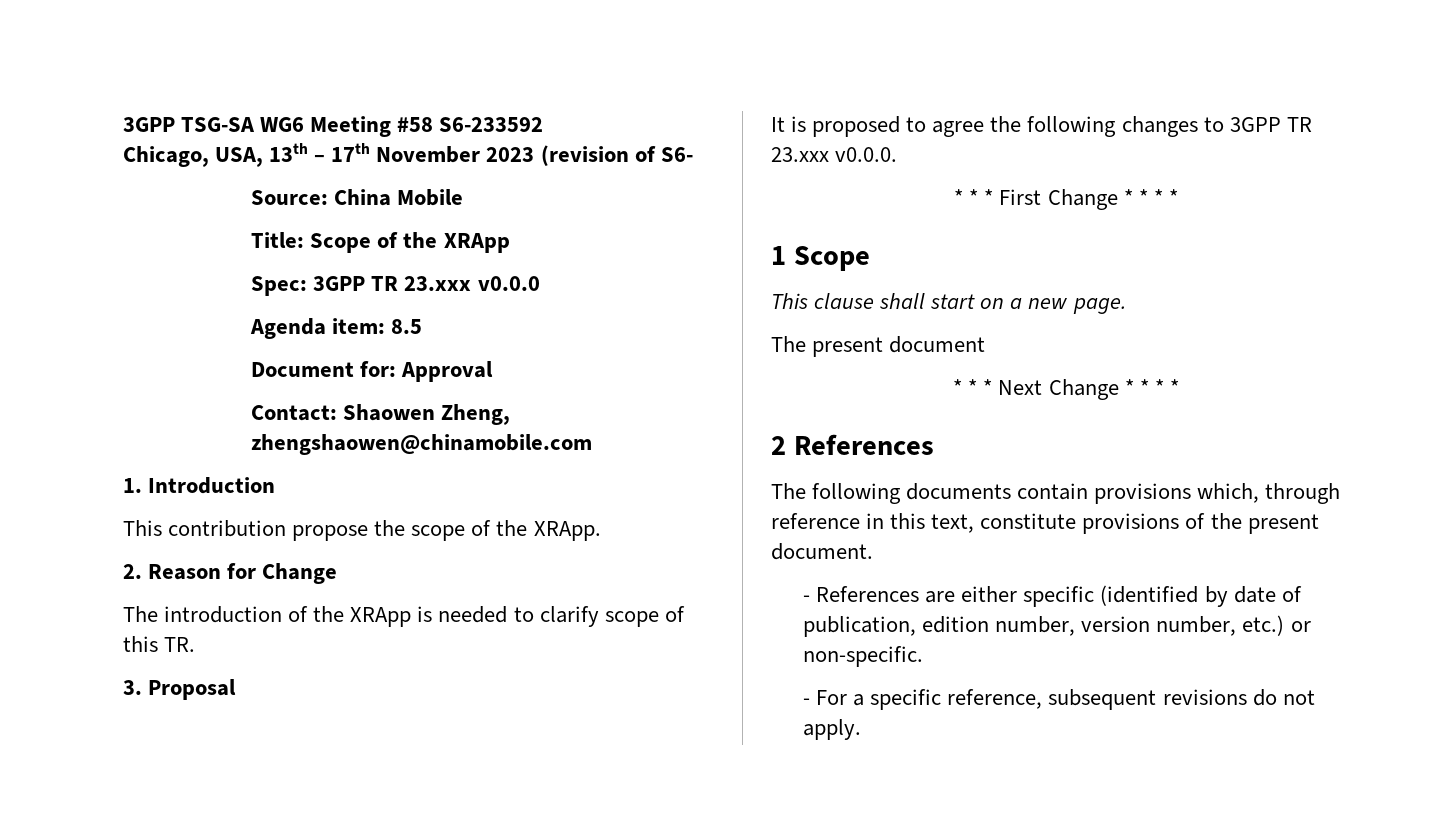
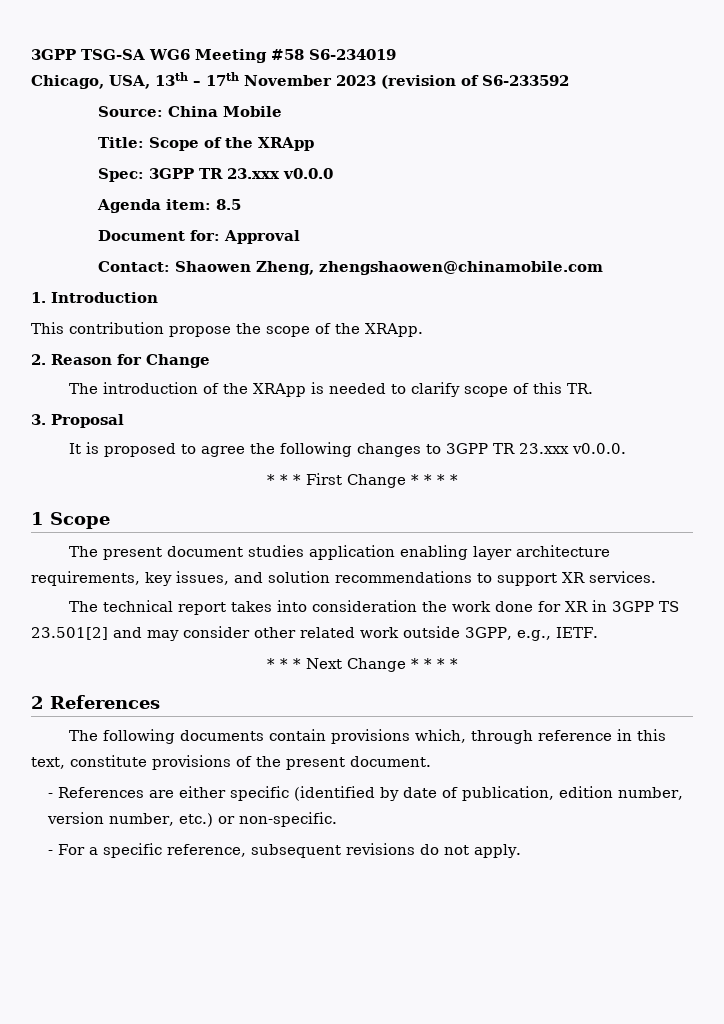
[439,117,544,132] S6-233592 -> [309,49,396,60] S6-234019
[660,147,693,162] S6- -> [482,75,569,86] S6-233592
[771,293,1126,314] [771,336,986,357] This clause shall start on a new page. // The present document -> [68,545,610,560] [31,571,656,586] [68,600,679,615] [31,626,598,641] The present document studies application enabling layer architecture requirements, key issues, and solution recommendations to support XR services. // The technical report takes into consideration the work done for XR in 3GPP TS 23.501[2] and may consider other related work outside 3GPP, e.g., IETF.

